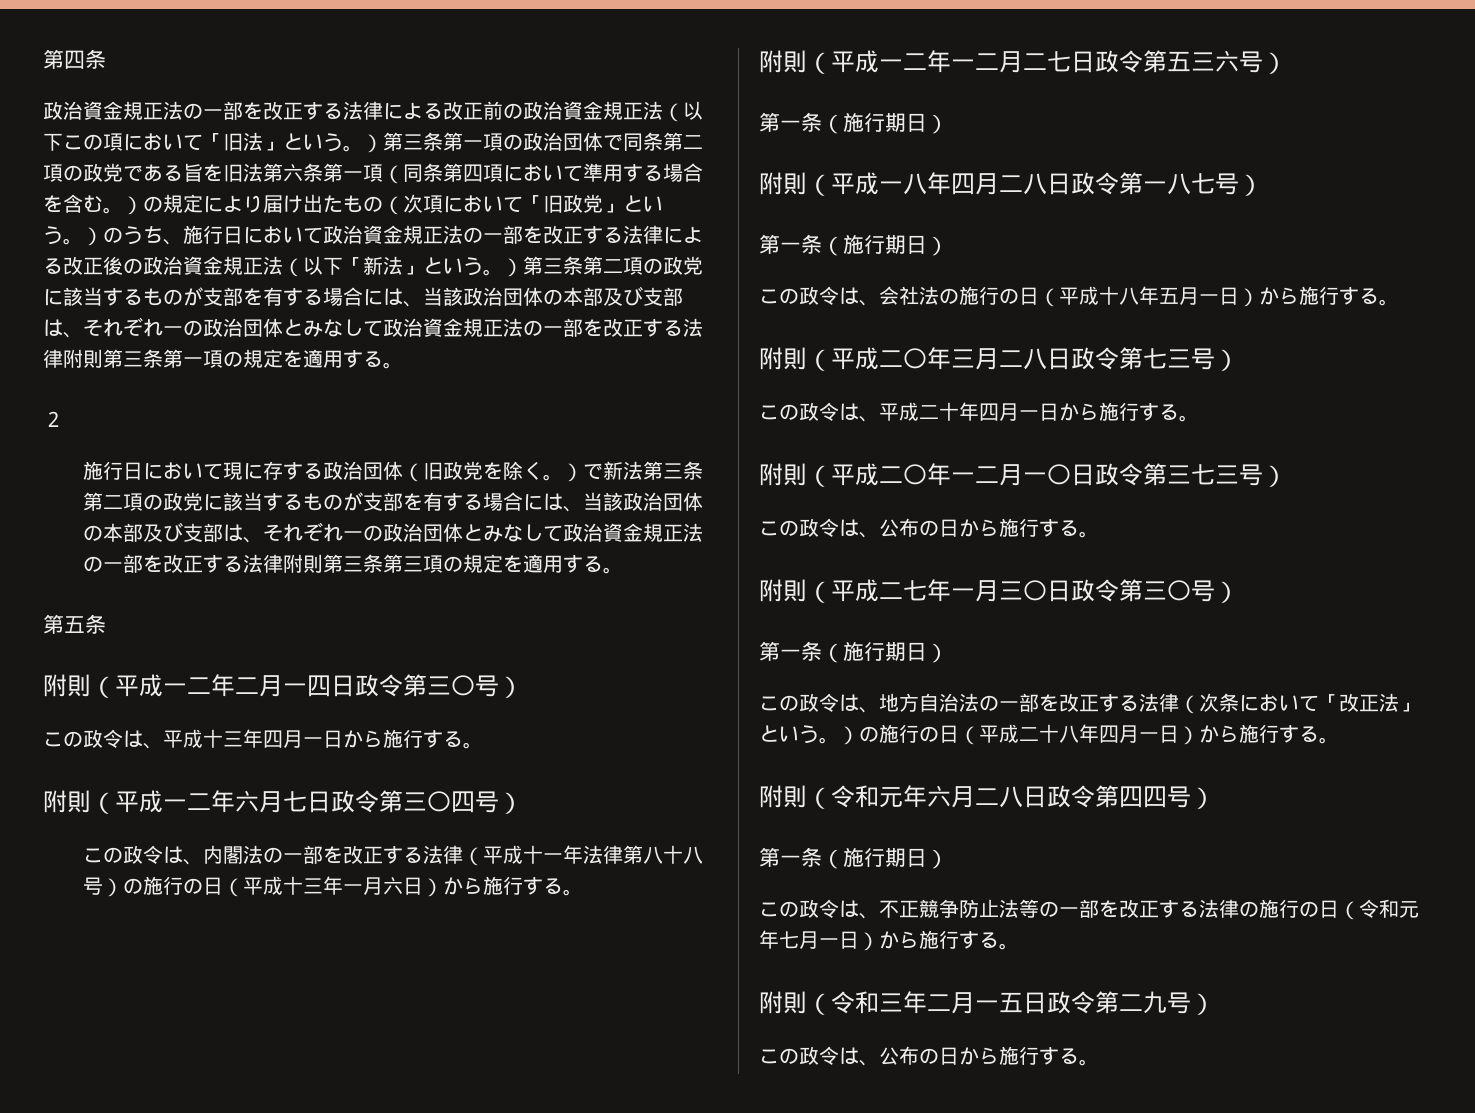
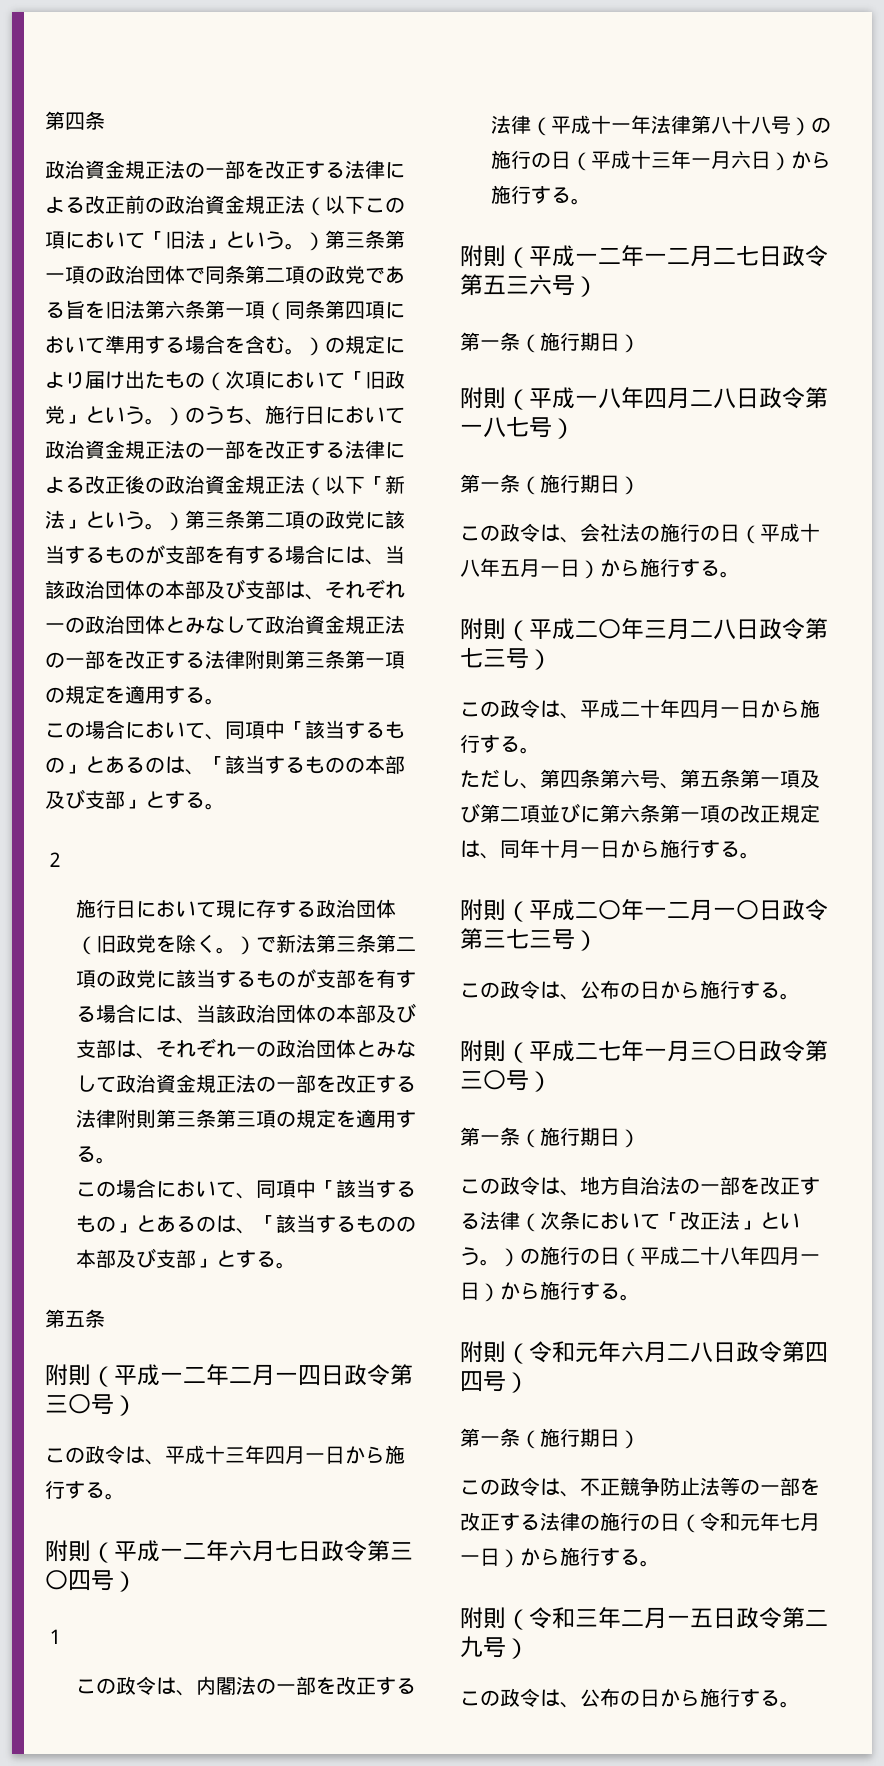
(403, 365) none -> [45,720,405,740] [45,755,405,775] [45,789,225,810] // この場合において、同項中「該当するもの」とあるのは、「該当するものの本部及び支部」とする。
(623, 570) none -> [75,1179,416,1199] [75,1214,416,1234] [75,1248,296,1269] // この場合において、同項中「該当するもの」とあるのは、「該当するものの本部及び支部」とする。
(523, 803) none -> [45,1629,65,1644] // １
(1199, 418) none -> [460,769,820,789] [460,803,820,823] [460,839,760,859] // ただし、第四条第六号、第五条第一項及び第二項並びに第六条第一項の改正規定は、同年十月一日から施行する。

